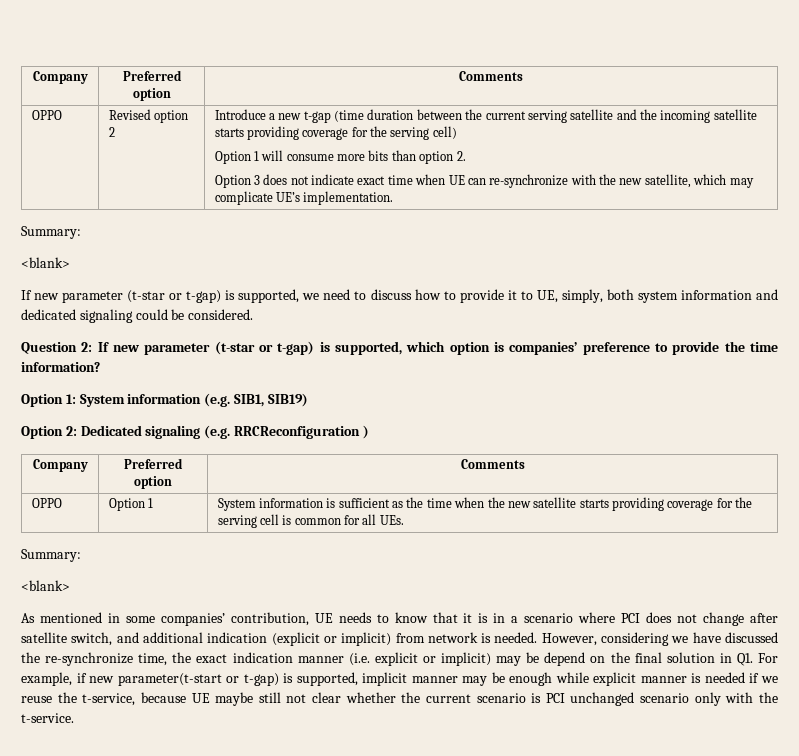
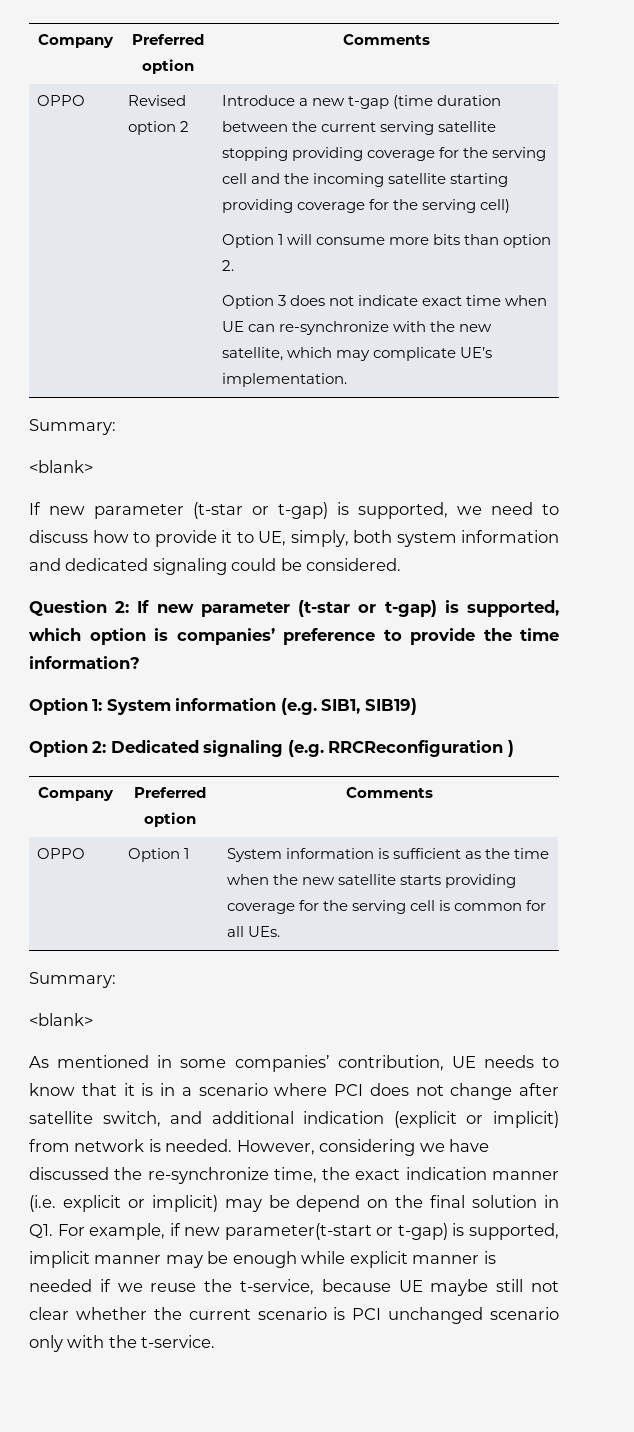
(614, 114) none -> [221,147,546,161] [221,173,247,184] stopping providing coverage for the serving cell
[214,128,244,137] starts -> [449,173,508,187] starting

